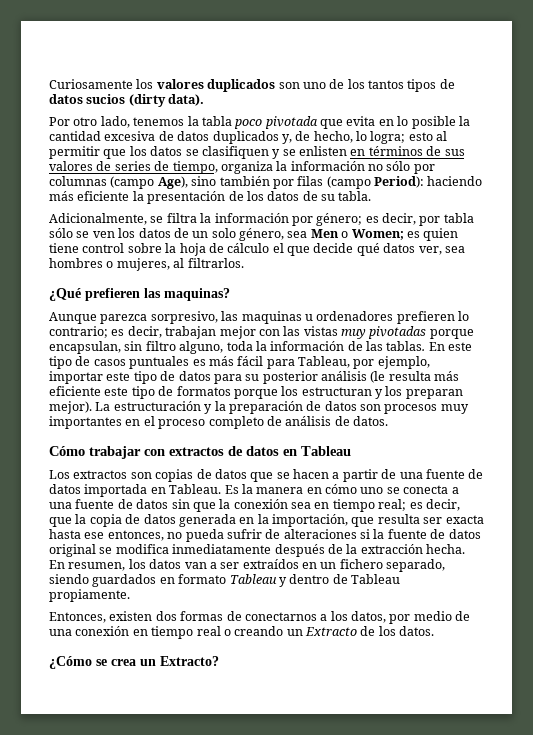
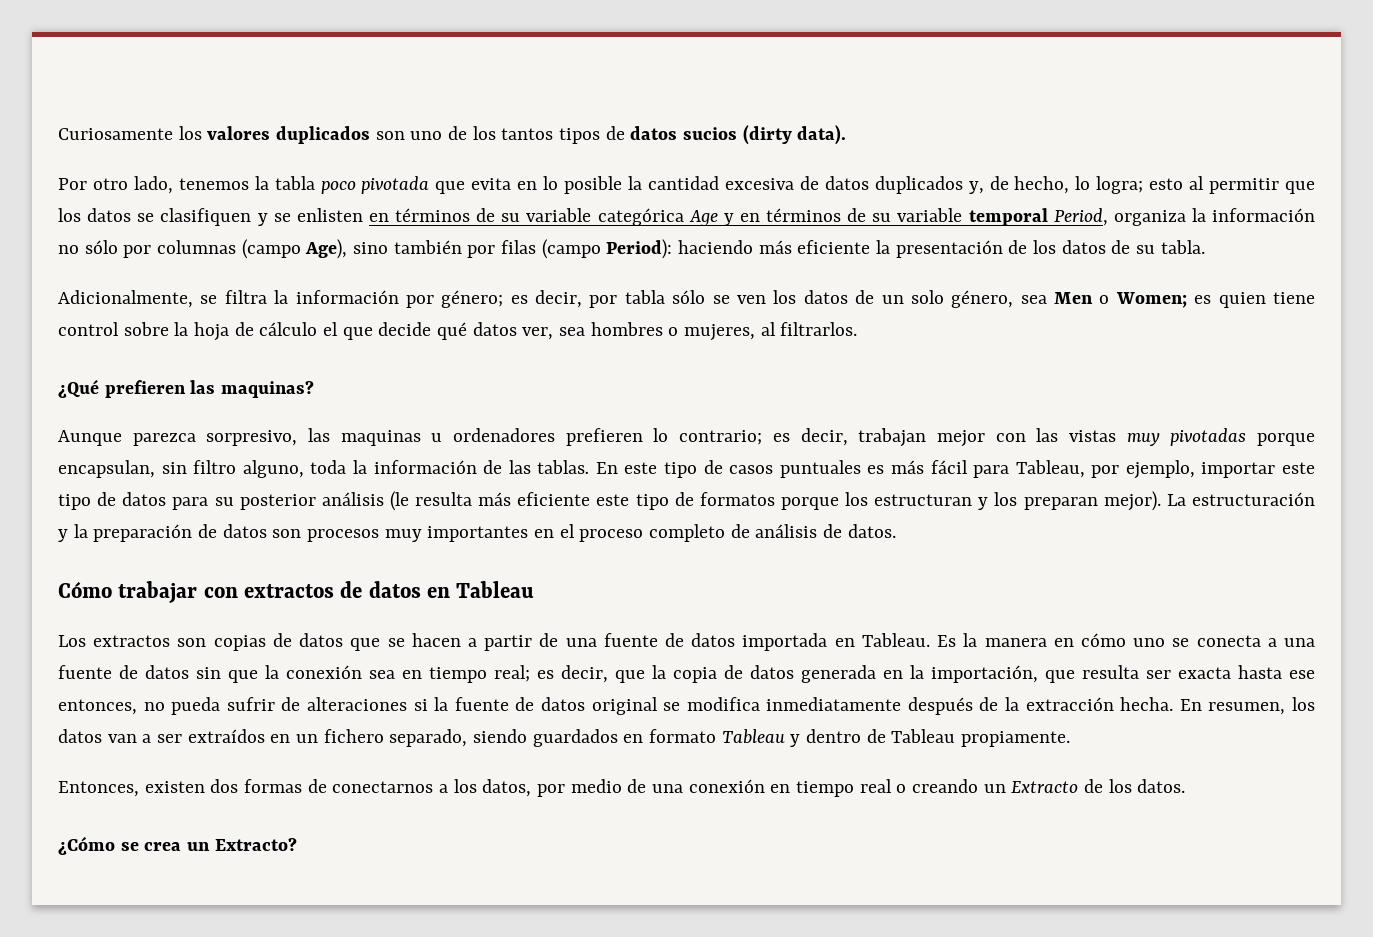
[444,149,465,156] [49,161,218,174] sus valores de series de tiempo, -> [501,208,1108,226] su variable categórica Age y en términos de su variable temporal Period,

